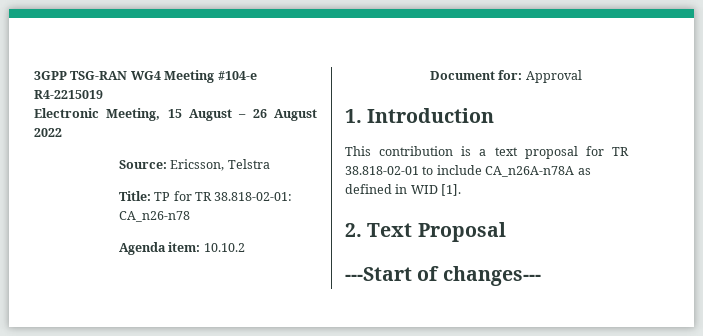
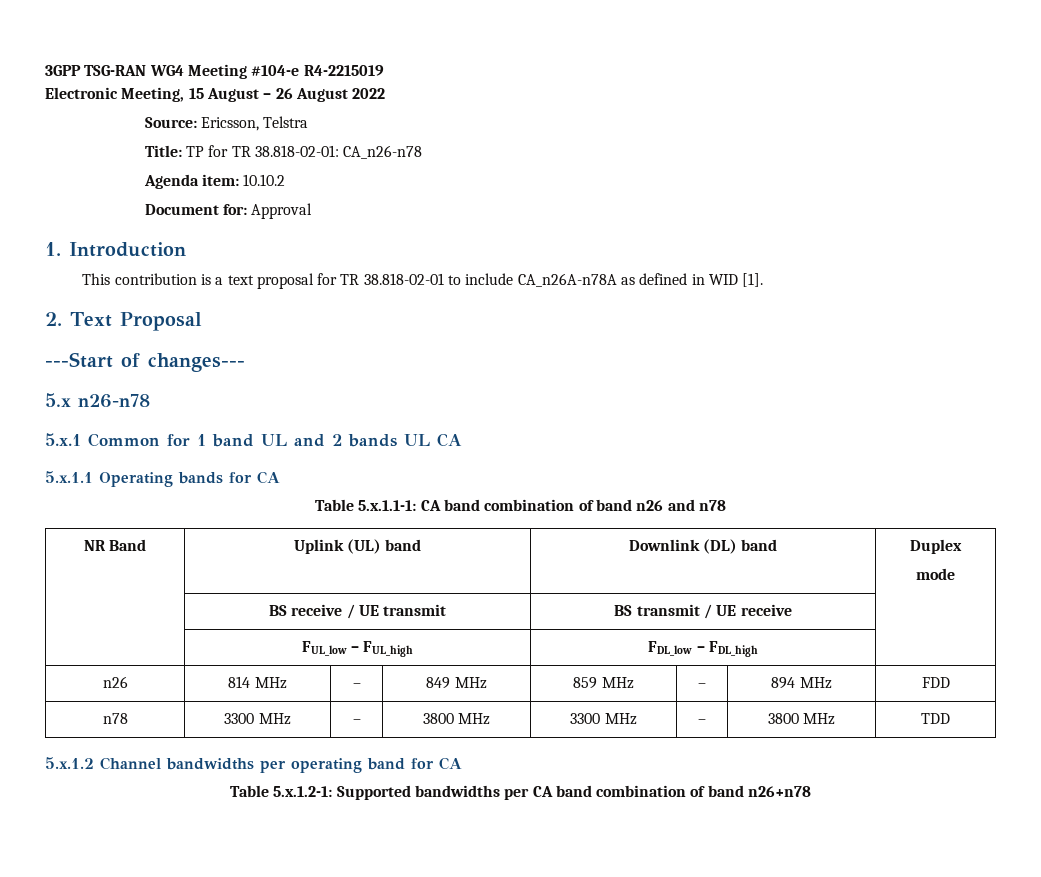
(541, 276) none -> [45,393,150,408] [45,433,462,447] [45,471,280,487] [315,499,726,511] [83,539,147,551] [293,539,422,554] [628,539,778,554] [910,539,962,554] [916,568,955,580] [268,604,447,619] [614,604,792,619] [301,641,414,657] [648,641,758,657] [102,676,128,688] [228,676,287,689] [352,683,361,688] [426,677,487,689] [573,677,634,689] [698,683,706,688] [771,677,832,689] [921,677,950,688] [102,713,128,724] [224,713,291,725] [352,719,361,724] [422,713,491,725] [570,713,637,725] [698,719,706,724] [767,713,836,725] [921,713,950,724] [45,757,462,773] [229,785,812,800] // 5.x n26-n78 // 5.x.1 Common for 1 band UL and 2 bands UL CA // 5.x.1.1 Operating bands for CA // Table 5.x.1.1-1: CA band combination of band n26 and n78 // NR Band | Uplink (UL) band | Downlink (DL) band | Duplex // mode // | BS receive / UE transmit | BS transmit / UE receive | // | FUL_low – FUL_high | FDL_low – FDL_high | // n26 | 814 MHz | – | 849 MHz | 859 MHz | – | 894 MHz | FDD // n78 | 3300 MHz | – | 3800 MHz | 3300 MHz | – | 3800 MHz | TDD // 5.x.1.2 Channel bandwidths per operating band for CA // Table 5.x.1.2-1: Supported bandwidths per CA band combination of band n26+n78

